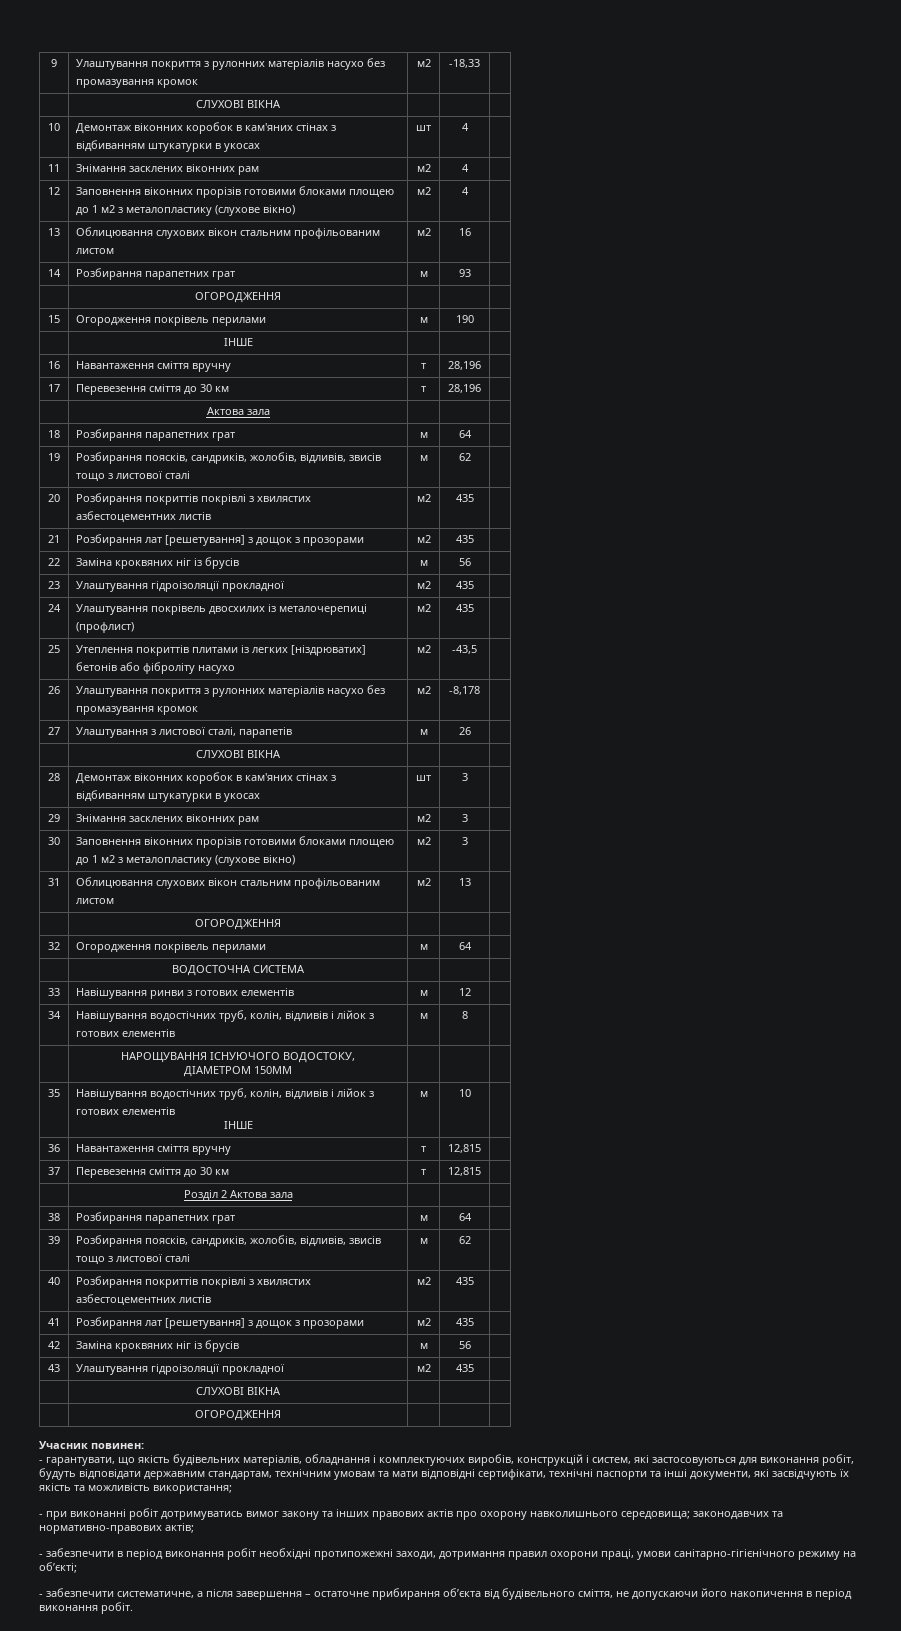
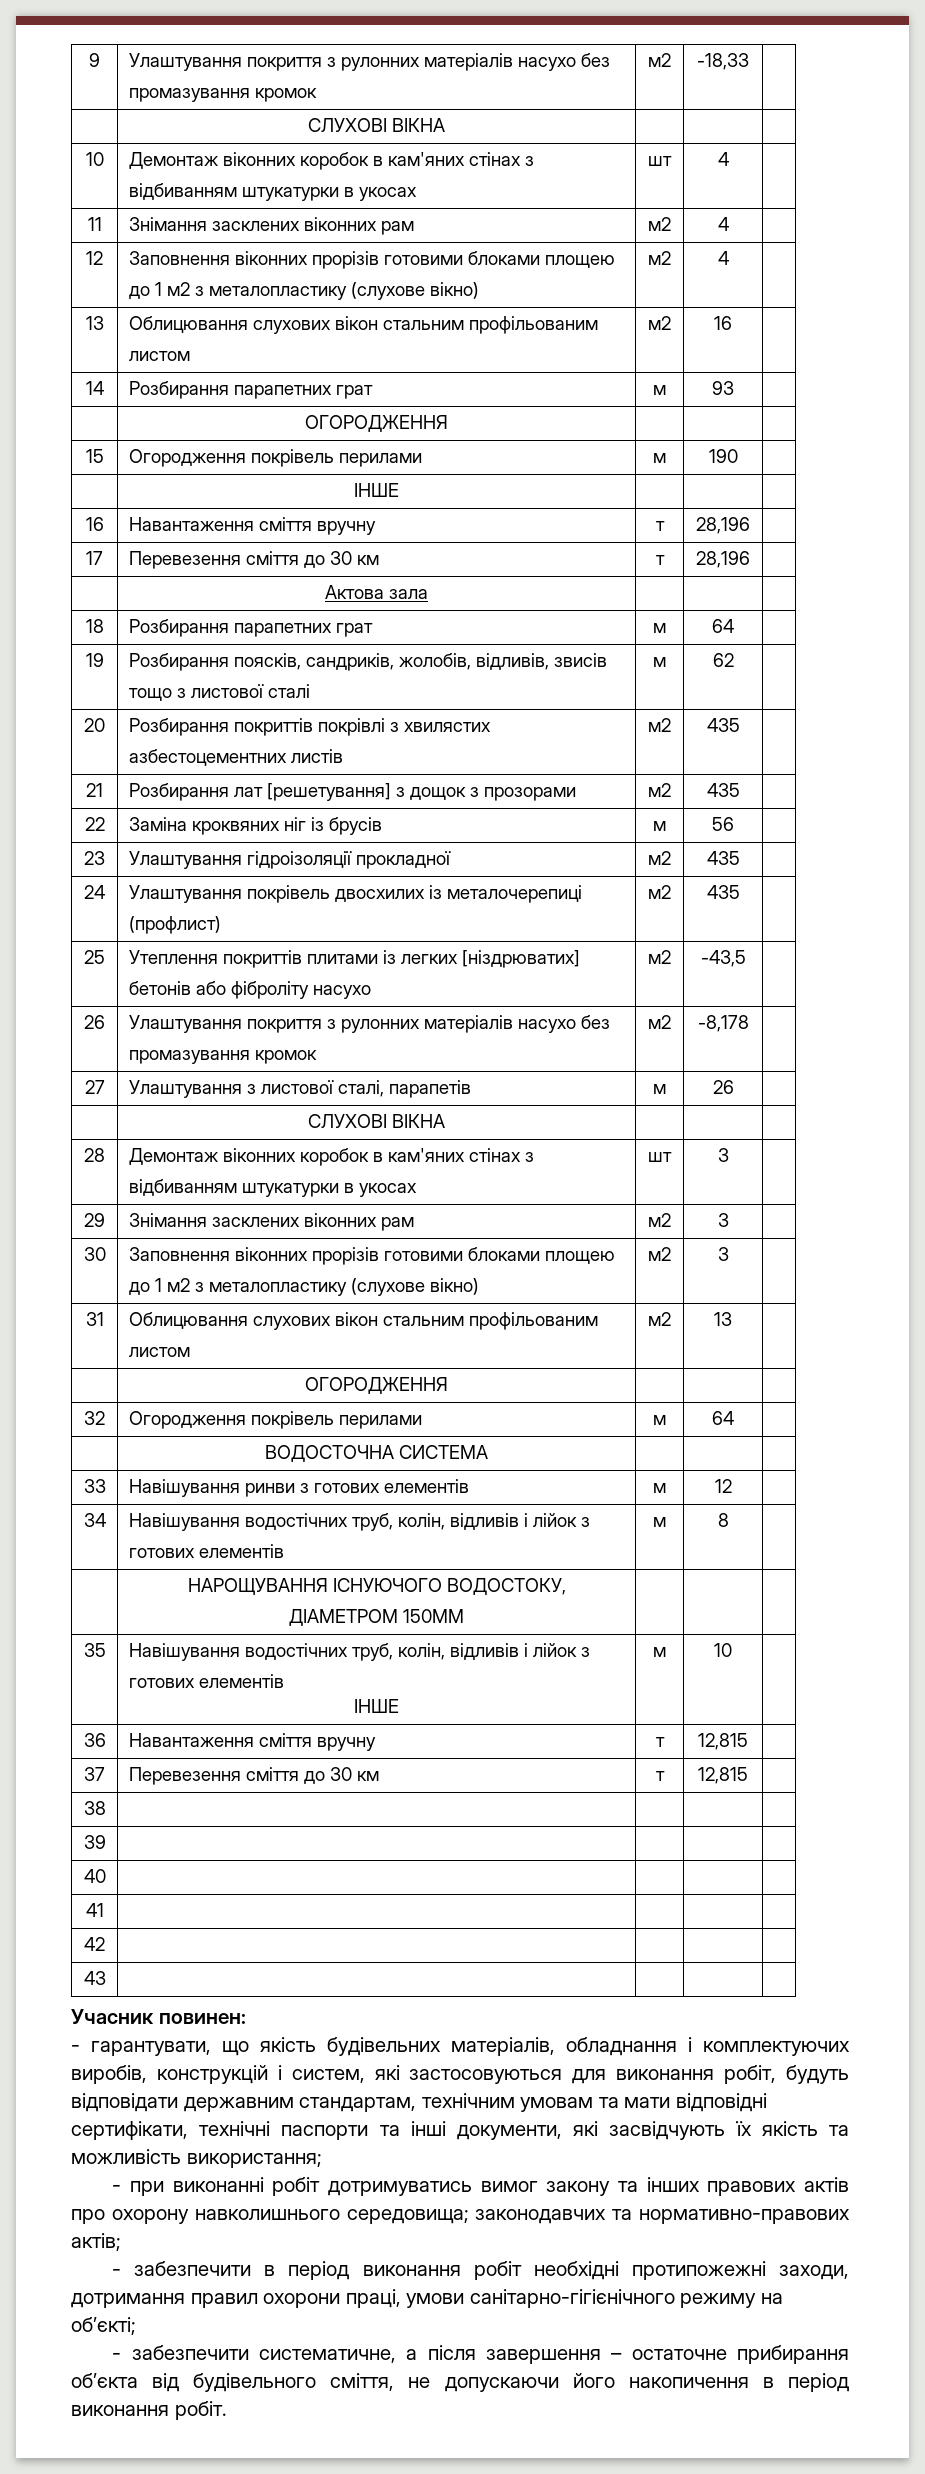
[183,1190,293,1201] [48,1213,60,1221] [76,1212,236,1224] [419,1215,428,1221] [458,1213,472,1221] [48,1236,60,1244] [76,1235,382,1247] [76,1254,191,1265] [419,1238,428,1244] [458,1236,471,1244] [48,1277,60,1285] [76,1276,312,1288] [76,1294,212,1306] [416,1277,431,1285] [455,1277,474,1285] [48,1318,60,1326] [76,1317,365,1329] [416,1318,431,1326] [455,1318,474,1326] [48,1341,60,1349] [76,1340,240,1352] [419,1343,428,1349] [458,1341,471,1349] [48,1364,60,1372] [76,1364,285,1375] [416,1364,431,1372] [455,1364,474,1372] [196,1387,281,1395] [195,1410,281,1421] | Розділ 2 Актова зала | | | // 38 | Розбирання парапетних грат | м | 64 | // 39 | Розбирання поясків, сандриків, жолобів, відливів, звисів // тощо з листової сталі | м | 62 | // 40 | Розбирання покриттів покрівлі з хвилястих // азбестоцементних листів | м2 | 435 | // 41 | Розбирання лат [решетування] з дощок з прозорами | м2 | 435 | // 42 | Заміна кроквяних ніг із брусів | м | 56 | // 43 | Улаштування гідроізоляції прокладної | м2 | 435 | // | СЛУХОВІ ВІКНА | | | // | ОГОРОДЖЕННЯ -> [83,1801,106,1815] [83,1835,106,1849] [83,1869,106,1883] [85,1903,104,1917] [84,1937,105,1951] [83,1971,106,1985] 38 | | | | // 39 | | | | // 40 | | | | // 41 | | | | // 42 | | | | // 43 |

